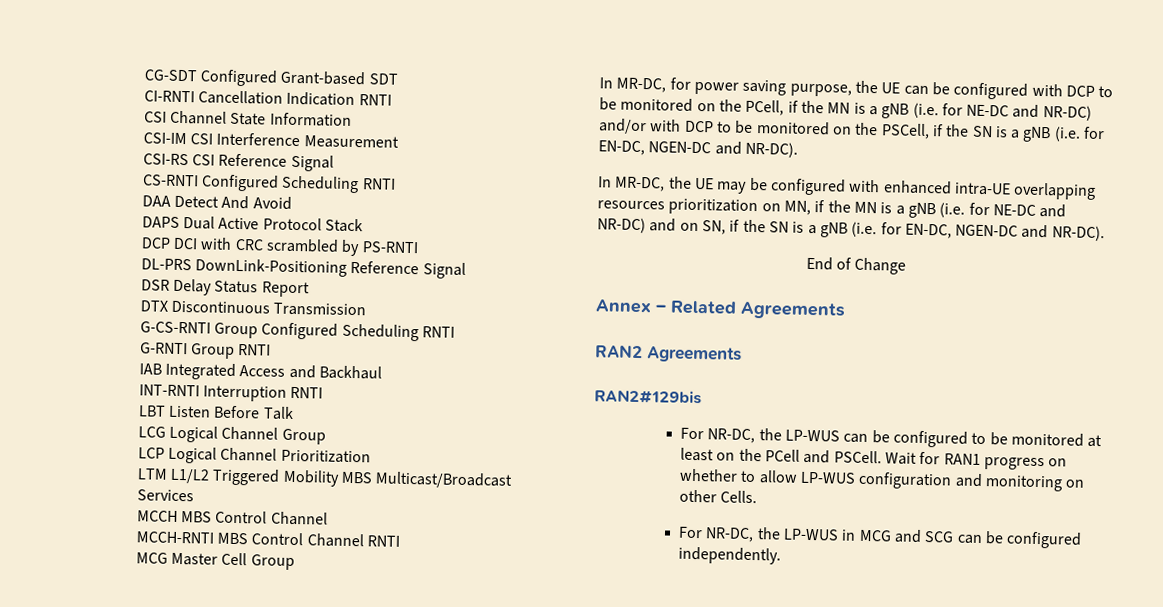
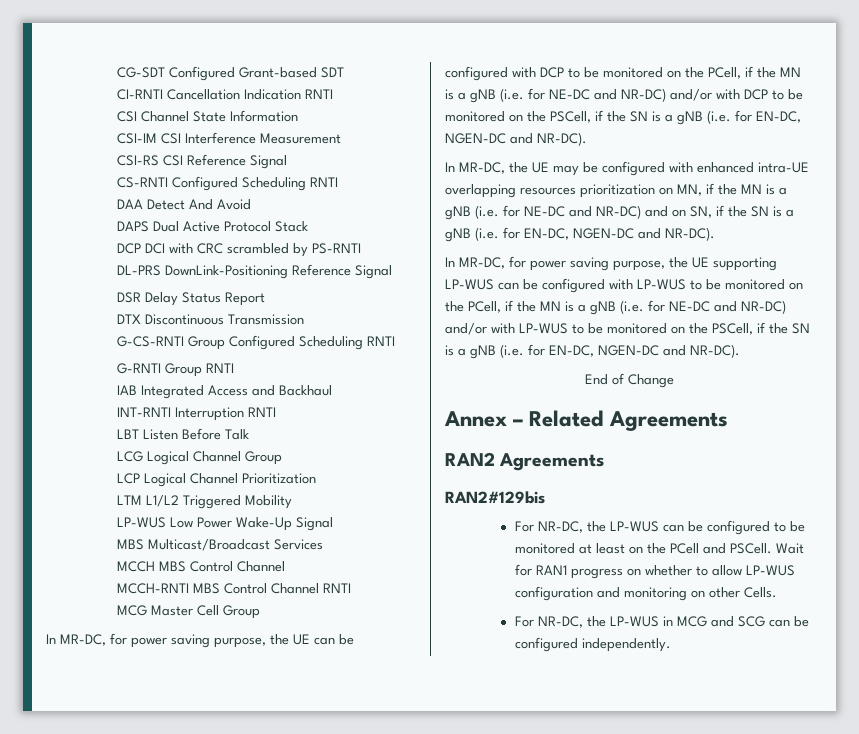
(340, 478) none -> [117,517,334,531] // LP-WUS Low Power Wake-Up Signal //
(1105, 233) none -> [445,256,777,271] [445,278,803,293] [445,300,786,315] [445,322,810,335] [445,344,740,359] // In MR-DC, for power saving purpose, the UE supporting LP-WUS can be configured with LP-WUS to be monitored on the PCell, if the MN is a gNB (i.e. for NE-DC and NR-DC) and/or with LP-WUS to be monitored on the PSCell, if the SN is a gNB (i.e. for EN-DC, NGEN-DC and NR-DC).

